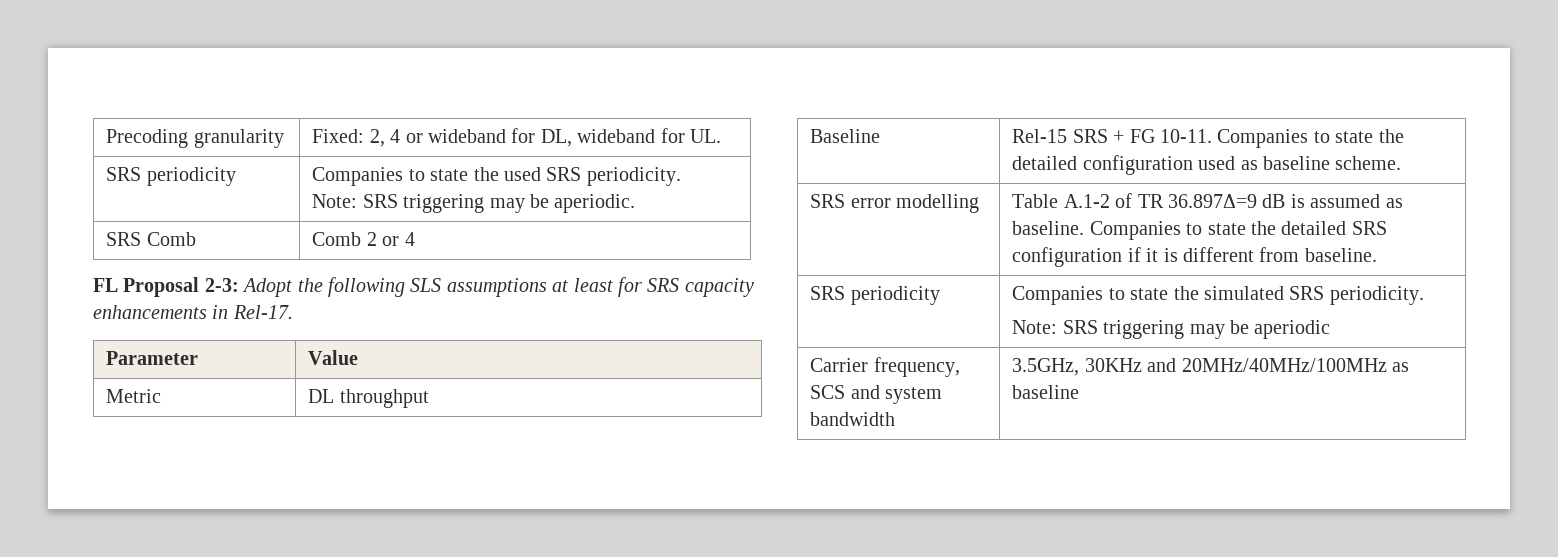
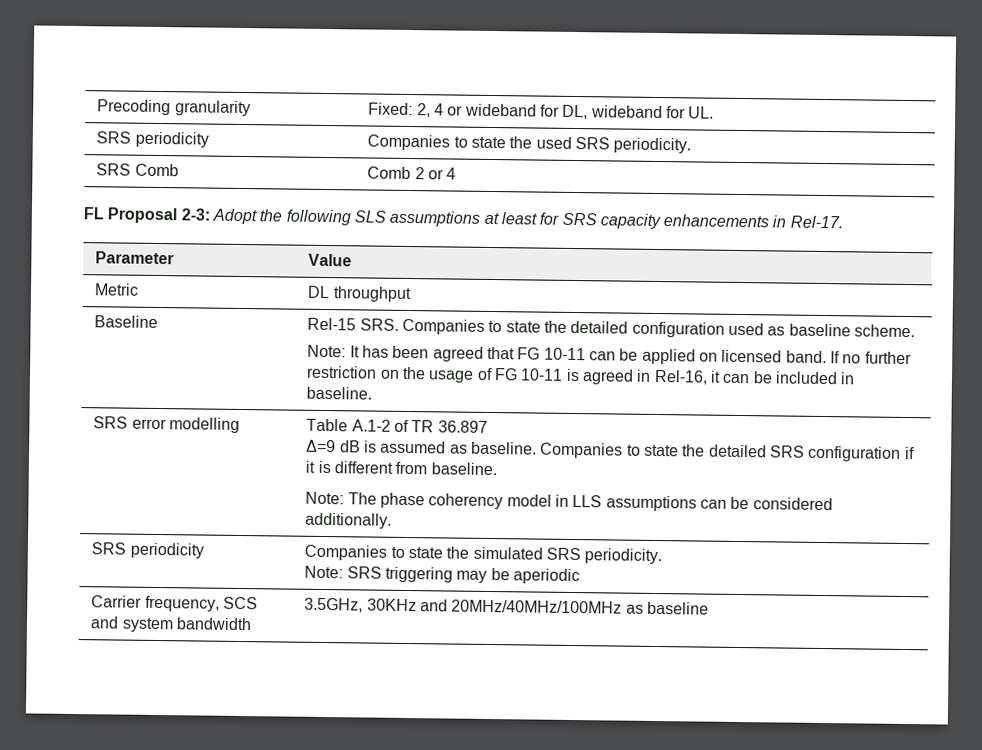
[312,194,636,213] // Note: SRS triggering may be aperiodic. -> (692, 145) none
[1072,129,1213,143] SRS + FG 10-11. -> [359,318,399,331] SRS.
(1402, 163) none -> [307,344,912,365] [306,365,856,385] [306,386,373,400] // Note: It has been agreed that FG 10-11 can be applied on licensed band. If no further restriction on the usage of FG 10-11 is agreed in Rel-16, it can be included in baseline.
[1168,194,1258,208] 36.897Δ=9 -> [437,420,488,433] [306,439,337,453] 36.897 // Δ=9
(1377, 255) none -> [305,491,833,512] [305,512,393,529] // Note: The phase coherency model in LLS assumptions can be considered additionally.

